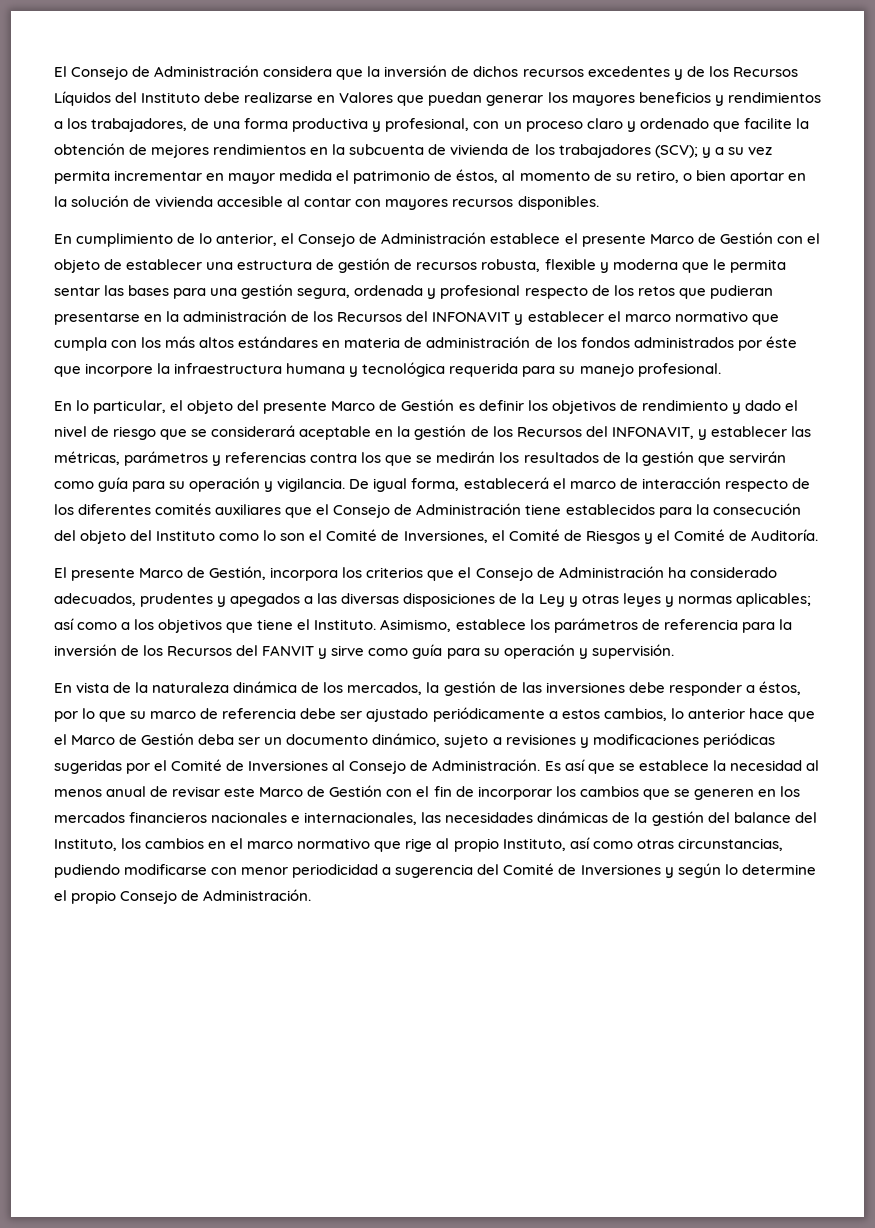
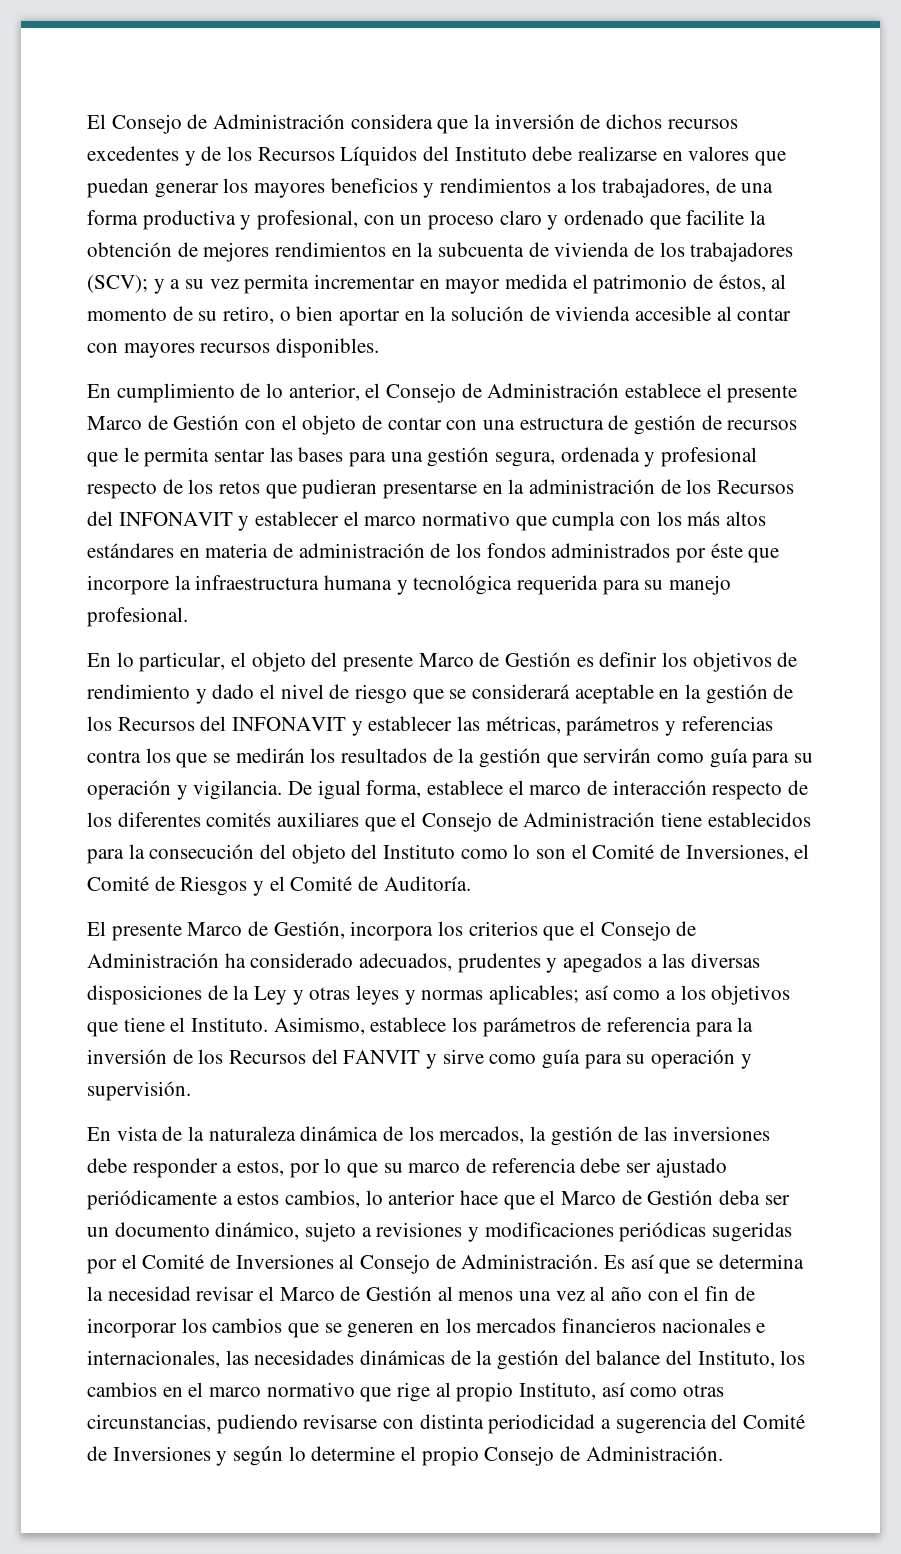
[339,92,394,103] Valores -> [688,146,750,161] valores
[126,259,203,270] establecer -> [387,417,478,430] contar con
[481,259,678,273] robusta, flexible y moderna -> (798, 425) none
[611,426,694,439] INFONAVIT, -> [232,717,347,731] INFONAVIT
[463,477,549,489] establecerá -> [427,780,504,795] establece
[758,681,801,695] éstos, -> [237,1160,285,1176] estos,
[638,760,709,771] establece -> [718,1254,804,1269] determina
[805,760,819,771] [54,785,383,797] al menos anual de revisar este Marco de Gestión -> [196,1286,643,1301] revisar el Marco de Gestión al menos una vez al año
[124,864,289,875] modificarse con menor -> [303,1414,484,1429] revisarse con distinta

